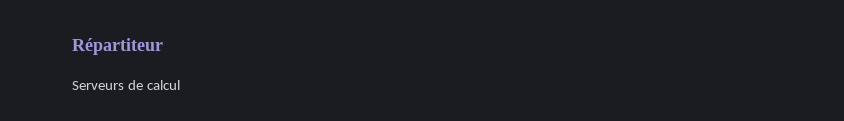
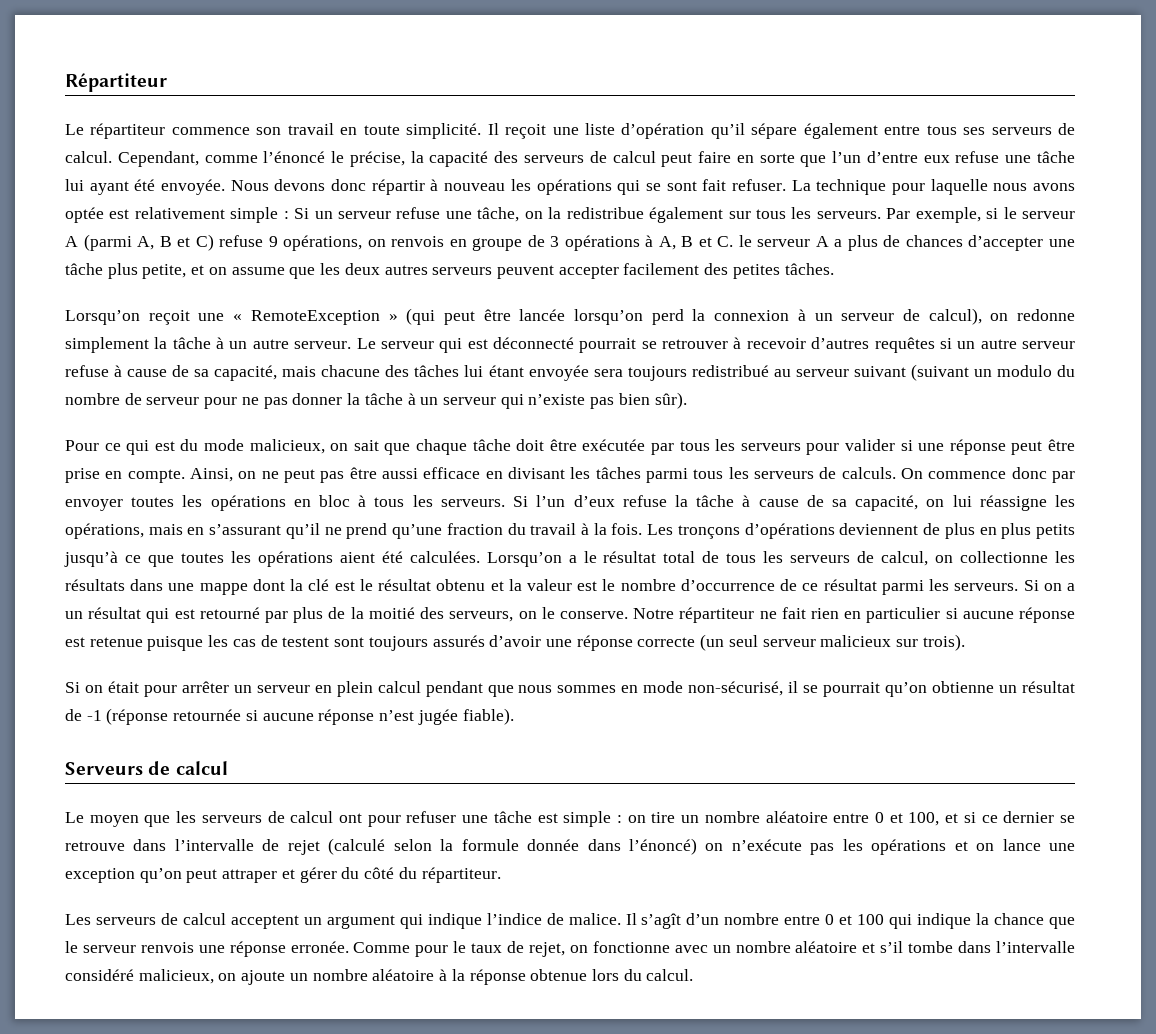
[72,80,180,90] Serveurs de calcul -> [65,123,1076,139] [65,151,1075,167] [65,179,1075,195] [65,207,1075,223] [65,234,1075,251] [65,263,834,279] [65,308,1076,325] [65,337,1076,353] [65,364,1075,381] [65,392,687,409] [65,439,1076,455] [65,467,1076,483] [65,495,1076,511] [65,523,1076,539] [64,551,1076,567] [65,579,1076,595] [65,607,1076,623] [65,634,965,651] [65,681,1075,697] [65,708,514,725] [65,761,228,775] [65,811,1075,827] [65,838,1076,855] [65,867,501,883] [65,913,1076,929] [65,941,1075,957] [65,969,694,985] Le répartiteur commence son travail en toute simplicité. Il reçoit une liste d’opération qu’il sépare également entre tous ses serveurs de calcul. Cependant, comme l’énoncé le précise, la capacité des serveurs de calcul peut faire en sorte que l’un d’entre eux refuse une tâche lui ayant été envoyée. Nous devons donc répartir à nouveau les opérations qui se sont fait refuser. La technique pour laquelle nous avons optée est relativement simple : Si un serveur refuse une tâche, on la redistribue également sur tous les serveurs. Par exemple, si le serveur A (parmi A, B et C) refuse 9 opérations, on renvois en groupe de 3 opérations à A, B et C. le serveur A a plus de chances d’accepter une tâche plus petite, et on assume que les deux autres serveurs peuvent accepter facilement des petites tâches. // Lorsqu’on reçoit une « RemoteException » (qui peut être lancée lorsqu’on perd la connexion à un serveur de calcul), on redonne simplement la tâche à un autre serveur. Le serveur qui est déconnecté pourrait se retrouver à recevoir d’autres requêtes si un autre serveur refuse à cause de sa capacité, mais chacune des tâches lui étant envoyée sera toujours redistribué au serveur suivant (suivant un modulo du nombre de serveur pour ne pas donner la tâche à un serveur qui n’existe pas bien sûr). // Pour ce qui est du mode malicieux, on sait que chaque tâche doit être exécutée par tous les serveurs pour valider si une réponse peut être prise en compte. Ainsi, on ne peut pas être aussi efficace en divisant les tâches parmi tous les serveurs de calculs. On commence donc par envoyer toutes les opérations en bloc à tous les serveurs. Si l’un d’eux refuse la tâche à cause de sa capacité, on lui réassigne les opérations, mais en s’assurant qu’il ne prend qu’une fraction du travail à la fois. Les tronçons d’opérations deviennent de plus en plus petits jusqu’à ce que toutes les opérations aient été calculées. Lorsqu’on a le résultat total de tous les serveurs de calcul, on collectionne les résultats dans une mappe dont la clé est le résultat obtenu et la valeur est le nombre d’occurrence de ce résultat parmi les serveurs. Si on a un résultat qui est retourné par plus de la moitié des serveurs, on le conserve. Notre répartiteur ne fait rien en particulier si aucune réponse est retenue puisque les cas de testent sont toujours assurés d’avoir une réponse correcte (un seul serveur malicieux sur trois). // Si on était pour arrêter un serveur en plein calcul pendant que nous sommes en mode non-sécurisé, il se pourrait qu’on obtienne un résultat de -1 (réponse retournée si aucune réponse n’est jugée fiable). // Serveurs de calcul // Le moyen que les serveurs de calcul ont pour refuser une tâche est simple : on tire un nombre aléatoire entre 0 et 100, et si ce dernier se retrouve dans l’intervalle de rejet (calculé selon la formule donnée dans l’énoncé) on n’exécute pas les opérations et on lance une exception qu’on peut attraper et gérer du côté du répartiteur. // Les serveurs de calcul acceptent un argument qui indique l’indice de malice. Il s’agît d’un nombre entre 0 et 100 qui indique la chance que le serveur renvois une réponse erronée. Comme pour le taux de rejet, on fonctionne avec un nombre aléatoire et s’il tombe dans l’intervalle considéré malicieux, on ajoute un nombre aléatoire à la réponse obtenue lors du calcul.

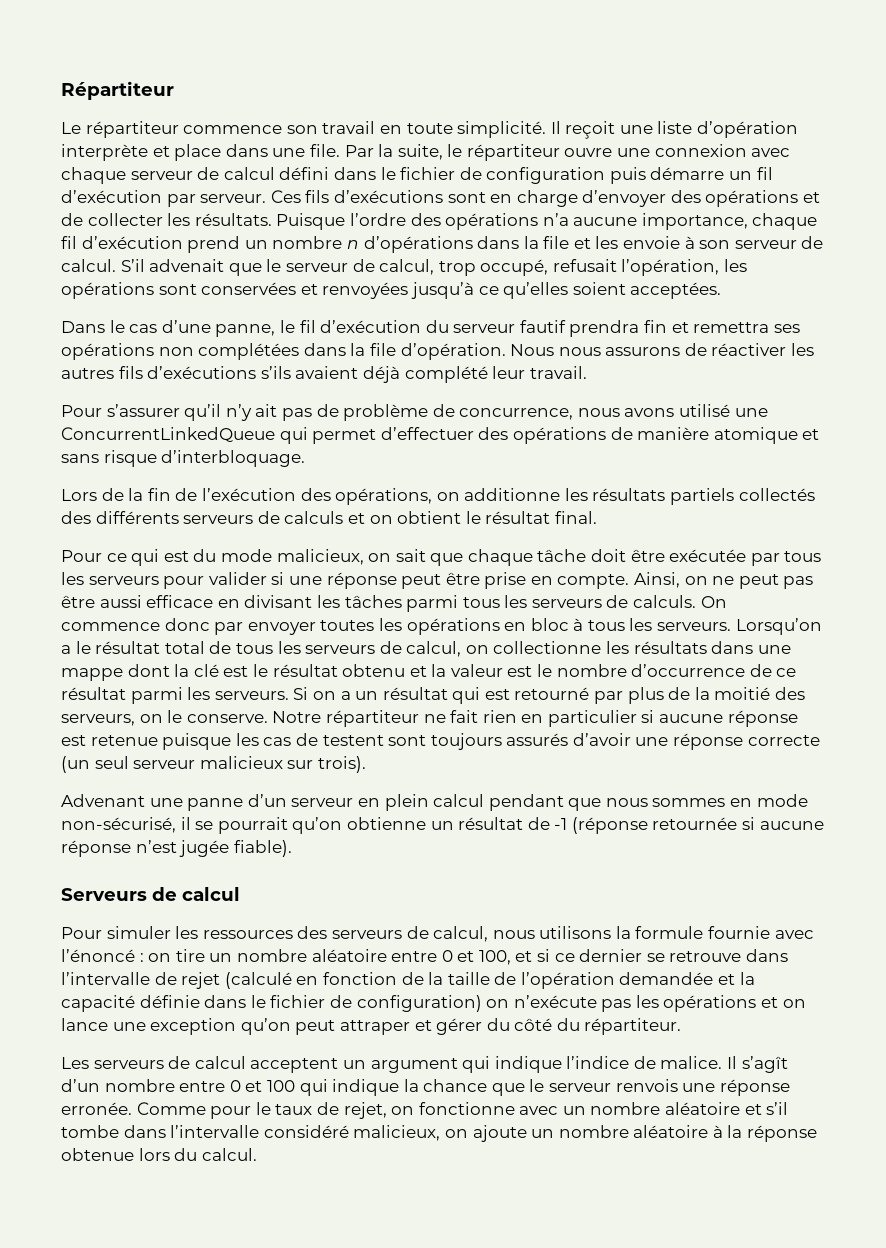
[710,123,1076,139] [65,151,1075,167] [65,179,1075,195] [65,207,1075,223] [65,234,1075,251] [65,263,834,279] [65,308,1076,325] [65,337,1076,353] [65,364,1075,381] [65,392,687,409] qu’il sépare également entre tous ses serveurs de calcul. Cependant, comme l’énoncé le précise, la capacité des serveurs de calcul peut faire en sorte que l’un d’entre eux refuse une tâche lui ayant été envoyée. Nous devons donc répartir à nouveau les opérations qui se sont fait refuser. La technique pour laquelle nous avons optée est relativement simple : Si un serveur refuse une tâche, on la redistribue également sur tous les serveurs. Par exemple, si le serveur A (parmi A, B et C) refuse 9 opérations, on renvois en groupe de 3 opérations à A, B et C. le serveur A a plus de chances d’accepter une tâche plus petite, et on assume que les deux autres serveurs peuvent accepter facilement des petites tâches. // Lorsqu’on reçoit une « RemoteException » (qui peut être lancée lorsqu’on perd la connexion à un serveur de calcul), on redonne simplement la tâche à un autre serveur. Le serveur qui est déconnecté pourrait se retrouver à recevoir d’autres requêtes si un autre serveur refuse à cause de sa capacité, mais chacune des tâches lui étant envoyée sera toujours redistribué au serveur suivant (suivant un modulo du nombre de serveur pour ne pas donner la tâche à un serveur qui n’existe pas bien sûr). -> [61,144,791,161] [61,167,773,184] [61,190,821,207] [61,213,818,230] [61,236,824,253] [61,259,748,276] [61,282,722,299] [61,320,800,337] [61,343,815,360] [61,366,587,383] [61,404,768,421] [61,427,820,444] [61,450,306,467] [61,488,815,505] [61,511,597,524] interprète et place dans une file. Par la suite, le répartiteur ouvre une connexion avec chaque serveur de calcul défini dans le fichier de configuration puis démarre un fil d’exécution par serveur. Ces fils d’exécutions sont en charge d’envoyer des opérations et de collecter les résultats. Puisque l’ordre des opérations n’a aucune importance, chaque fil d’exécution prend un nombre n d’opérations dans la file et les envoie à son serveur de calcul. S’il advenait que le serveur de calcul, trop occupé, refusait l’opération, les opérations sont conservées et renvoyées jusqu’à ce qu’elles soient acceptées. // Dans le cas d’une panne, le fil d’exécution du serveur fautif prendra fin et remettra ses opérations non complétées dans la file d’opération. Nous nous assurons de réactiver les autres fils d’exécutions s’ils avaient déjà complété leur travail. // Pour s’assurer qu’il n’y ait pas de problème de concurrence, nous avons utilisé une ConcurrentLinkedQueue qui permet d’effectuer des opérations de manière atomique et sans risque d’interbloquage. // Lors de la fin de l’exécution des opérations, on additionne les résultats partiels collectés des différents serveurs de calculs et on obtient le résultat final.
[513,495,1076,511] [65,523,1076,539] [64,551,480,567] Si l’un d’eux refuse la tâche à cause de sa capacité, on lui réassigne les opérations, mais en s’assurant qu’il ne prend qu’une fraction du travail à la fois. Les tronçons d’opérations deviennent de plus en plus petits jusqu’à ce que toutes les opérations aient été calculées. -> (732, 626) none
[65,681,252,697] Si on était pour arrêter un -> [61,794,287,811] Advenant une panne d’un
[65,811,612,827] Le moyen que les serveurs de calcul ont pour refuser une tâche est simple -> [61,926,814,942] [61,949,135,962] Pour simuler les ressources des serveurs de calcul, nous utilisons la formule fournie avec l’énoncé
[393,838,697,855] selon la formule donnée dans l’énoncé) -> [296,972,755,989] [61,995,482,1012] en fonction de la taille de l’opération demandée et la capacité définie dans le fichier de configuration)

